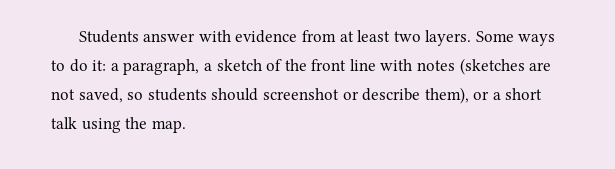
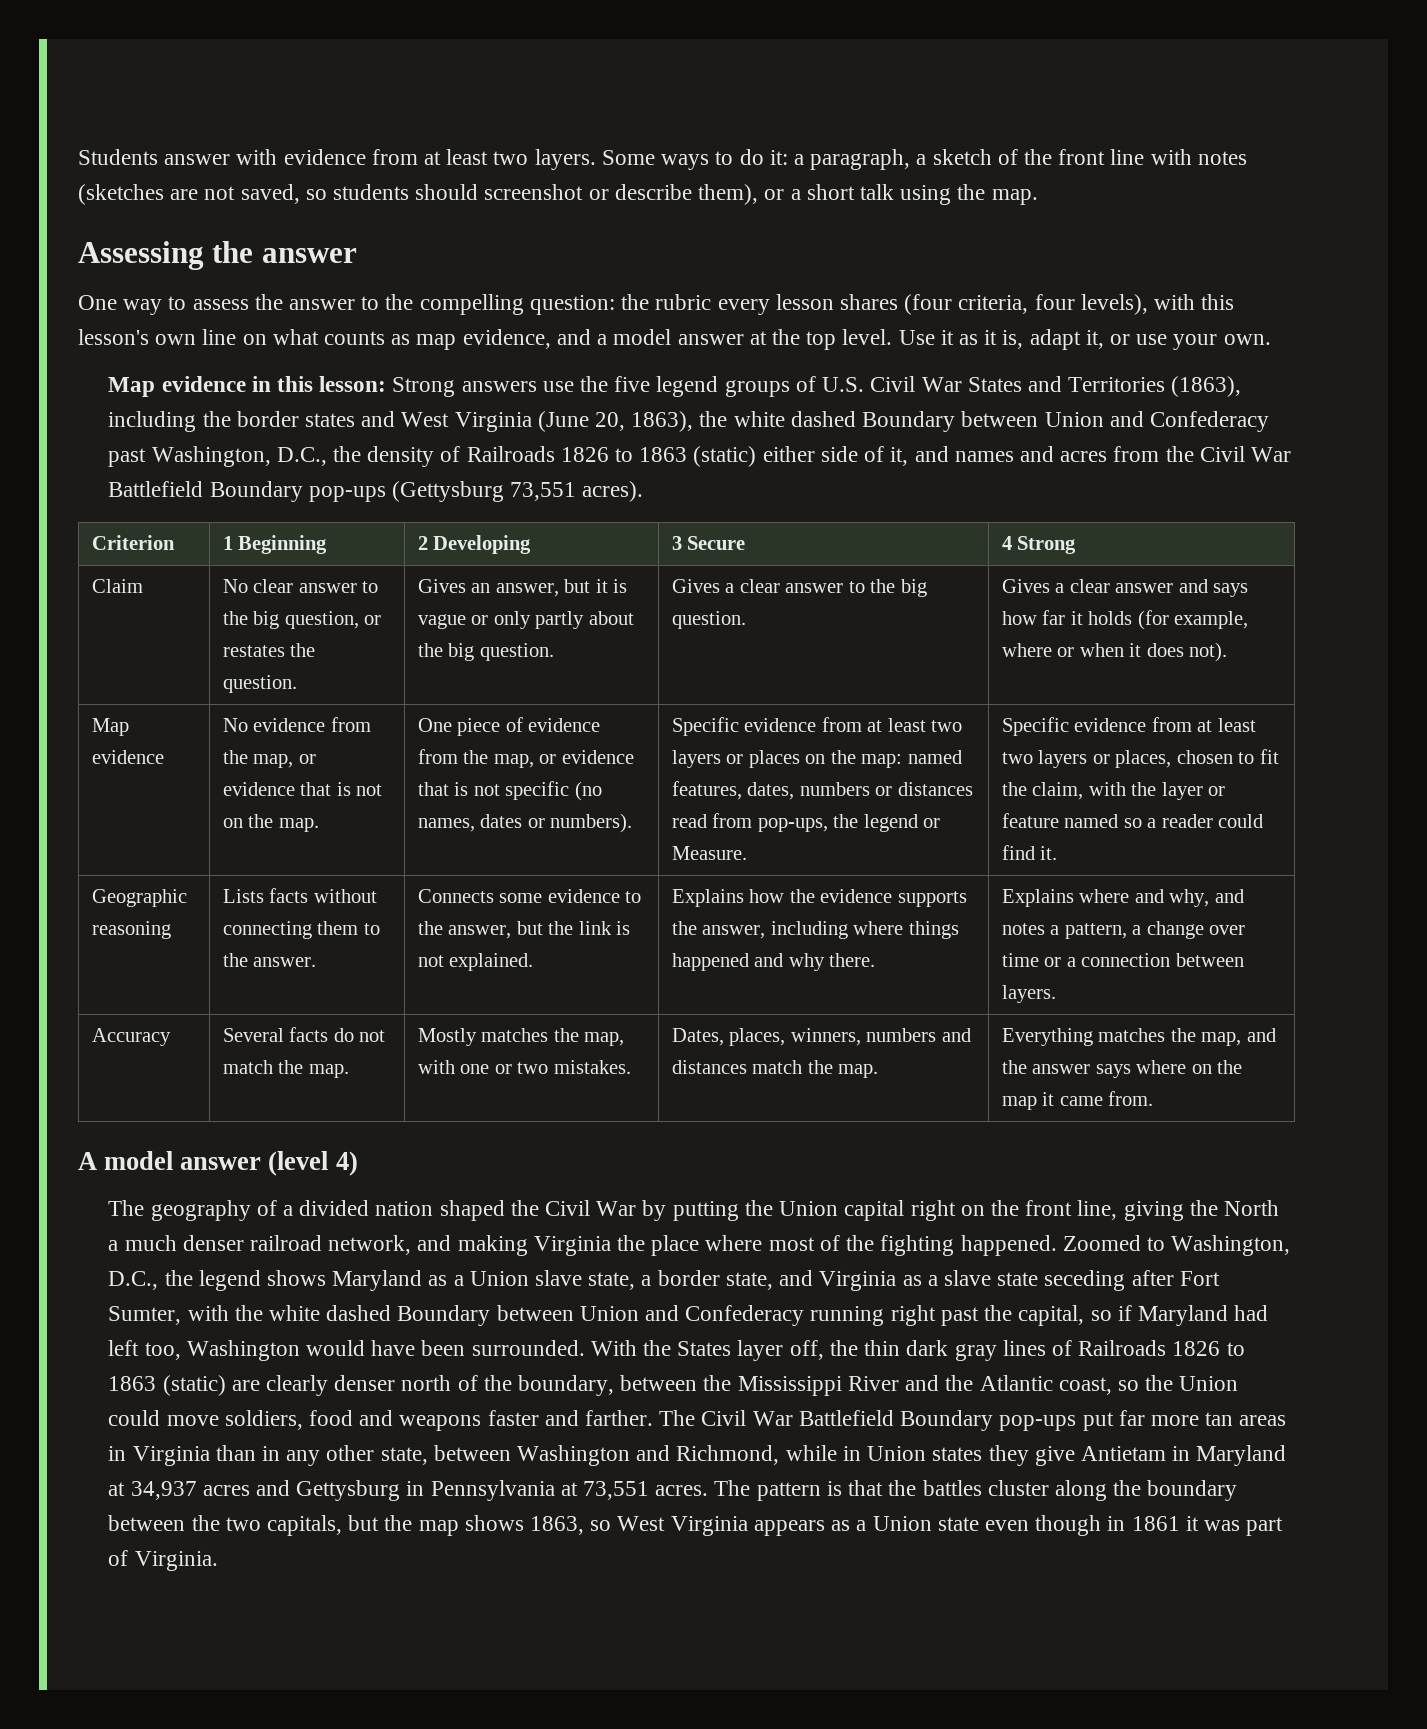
(186, 126) none -> [78,241,357,270] [78,294,1235,315] [78,329,1271,350] [108,376,1242,397] [108,411,1269,432] [108,446,1291,467] [108,481,644,502] [91,535,175,550] [222,535,328,554] [417,535,532,554] [671,536,746,550] [1001,536,1077,554] [91,579,143,593] [222,579,379,593] [222,611,382,629] [222,643,316,657] [222,675,297,693] [417,579,628,597] [417,611,634,629] [417,643,554,661] [671,579,927,597] [671,611,746,629] [1001,579,1249,597] [1001,610,1249,630] [1001,642,1228,662] [91,718,129,736] [91,750,164,764] [222,717,371,732] [222,750,316,768] [222,782,383,796] [222,814,319,832] [417,717,601,736] [417,749,634,768] [417,781,602,801] [417,813,633,833] [671,717,963,736] [671,750,962,768] [671,781,973,800] [671,813,941,832] [671,846,747,860] [1001,717,1256,736] [1001,749,1279,768] [1001,782,1226,800] [1001,813,1264,828] [1001,845,1058,860] [91,889,187,907] [91,921,171,939] [222,888,377,903] [222,921,380,939] [222,953,317,967] [417,889,642,903] [417,921,631,939] [417,953,534,971] [671,889,967,907] [671,921,959,939] [671,953,876,971] [1001,889,1244,907] [1001,921,1246,939] [1001,953,1244,967] [1001,985,1056,1003] [91,1028,171,1046] [222,1027,386,1042] [222,1060,349,1078] [417,1028,625,1046] [417,1060,631,1074] [671,1028,971,1046] [671,1060,879,1078] [1001,1028,1276,1046] [1001,1060,1243,1078] [1001,1091,1154,1110] [78,1151,358,1176] [108,1200,1279,1221] [108,1235,1291,1256] [108,1270,1220,1291] [108,1305,1269,1326] [108,1340,1245,1361] [108,1375,1239,1396] [108,1410,1287,1431] [108,1445,1287,1466] [108,1480,1238,1501] [108,1515,1284,1536] [108,1550,218,1571] // Assessing the answer // One way to assess the answer to the compelling question: the rubric every lesson shares (four criteria, four levels), with this lesson's own line on what counts as map evidence, and a model answer at the top level. Use it as it is, adapt it, or use your own. // Map evidence in this lesson: Strong answers use the five legend groups of U.S. Civil War States and Territories (1863), including the border states and West Virginia (June 20, 1863), the white dashed Boundary between Union and Confederacy past Washington, D.C., the density of Railroads 1826 to 1863 (static) either side of it, and names and acres from the Civil War Battlefield Boundary pop-ups (Gettysburg 73,551 acres). // Criterion | 1 Beginning | 2 Developing | 3 Secure | 4 Strong // Claim | No clear answer to the big question, or restates the question. | Gives an answer, but it is vague or only partly about the big question. | Gives a clear answer to the big question. | Gives a clear answer and says how far it holds (for example, where or when it does not). // Map evidence | No evidence from the map, or evidence that is not on the map. | One piece of evidence from the map, or evidence that is not specific (no names, dates or numbers). | Specific evidence from at least two layers or places on the map: named features, dates, numbers or distances read from pop-ups, the legend or Measure. | Specific evidence from at least two layers or places, chosen to fit the claim, with the layer or feature named so a reader could find it. // Geographic reasoning | Lists facts without connecting them to the answer. | Connects some evidence to the answer, but the link is not explained. | Explains how the evidence supports the answer, including where things happened and why there. | Explains where and why, and notes a pattern, a change over time or a connection between layers. // Accuracy | Several facts do not match the map. | Mostly matches the map, with one or two mistakes. | Dates, places, winners, numbers and distances match the map. | Everything matches the map, and the answer says where on the map it came from. // A model answer (level 4) // The geography of a divided nation shaped the Civil War by putting the Union capital right on the front line, giving the North a much denser railroad network, and making Virginia the place where most of the fighting happened. Zoomed to Washington, D.C., the legend shows Maryland as a Union slave state, a border state, and Virginia as a slave state seceding after Fort Sumter, with the white dashed Boundary between Union and Confederacy running right past the capital, so if Maryland had left too, Washington would have been surrounded. With the States layer off, the thin dark gray lines of Railroads 1826 to 1863 (static) are clearly denser north of the boundary, between the Mississippi River and the Atlantic coast, so the Union could move soldiers, food and weapons faster and farther. The Civil War Battlefield Boundary pop-ups put far more tan areas in Virginia than in any other state, between Washington and Richmond, while in Union states they give Antietam in Maryland at 34,937 acres and Gettysburg in Pennsylvania at 73,551 acres. The pattern is that the battles cluster along the boundary between the two capitals, but the map shows 1863, so West Virginia appears as a Union state even though in 1861 it was part of Virginia.

